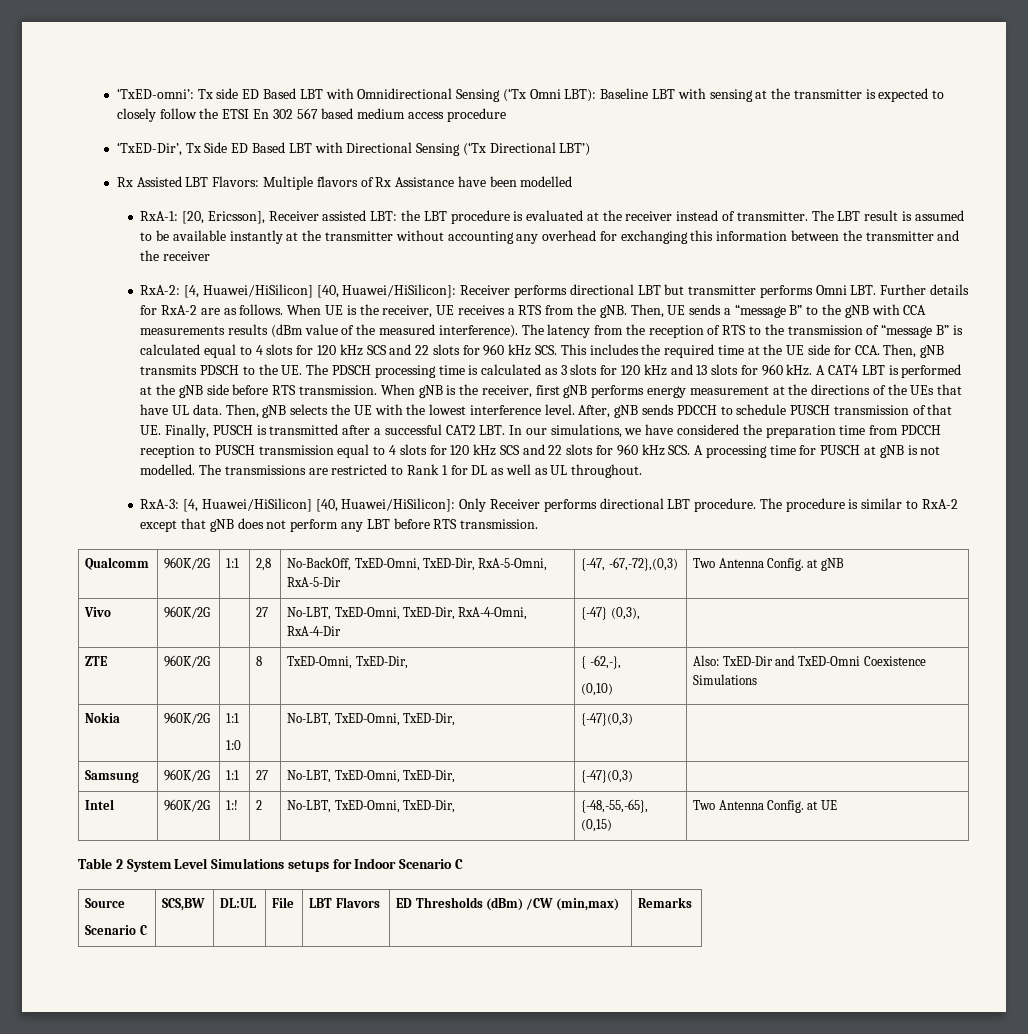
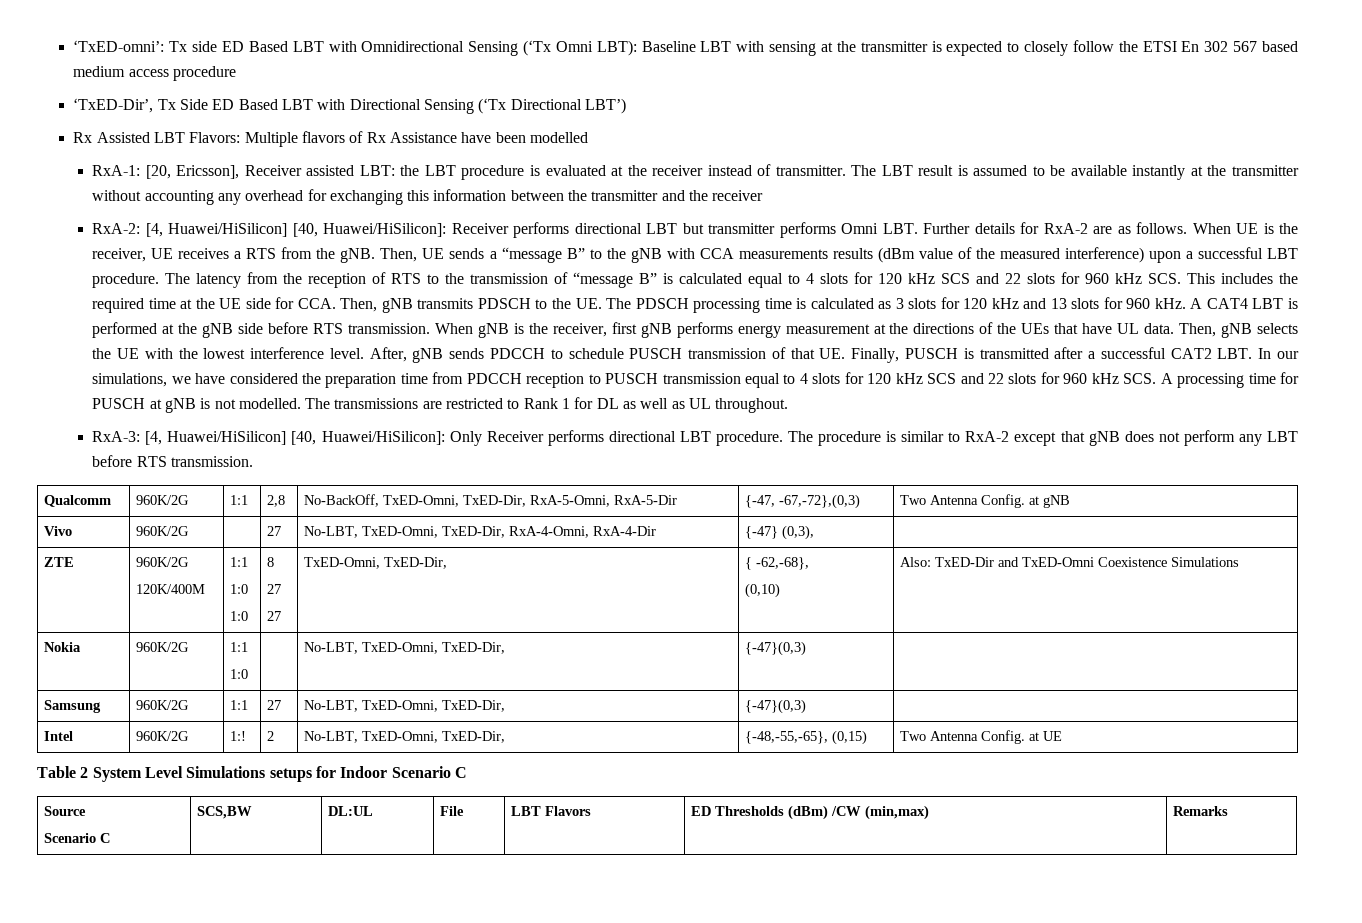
[438,325,518,338] interference). -> [1064,247,1299,263] [92,273,160,288] interference) upon a successful LBT procedure.
(211, 661) | -> [136,584,206,594] [230,557,249,567] [230,584,249,594] [230,611,249,621] // 120K/400M | 1:1 // 1:0 // 1:0
(263, 661) none -> [267,584,282,594] [267,611,282,621] // 27 // 27
[589,655,621,669] -62,-}, -> [756,557,810,570] -62,-68},

